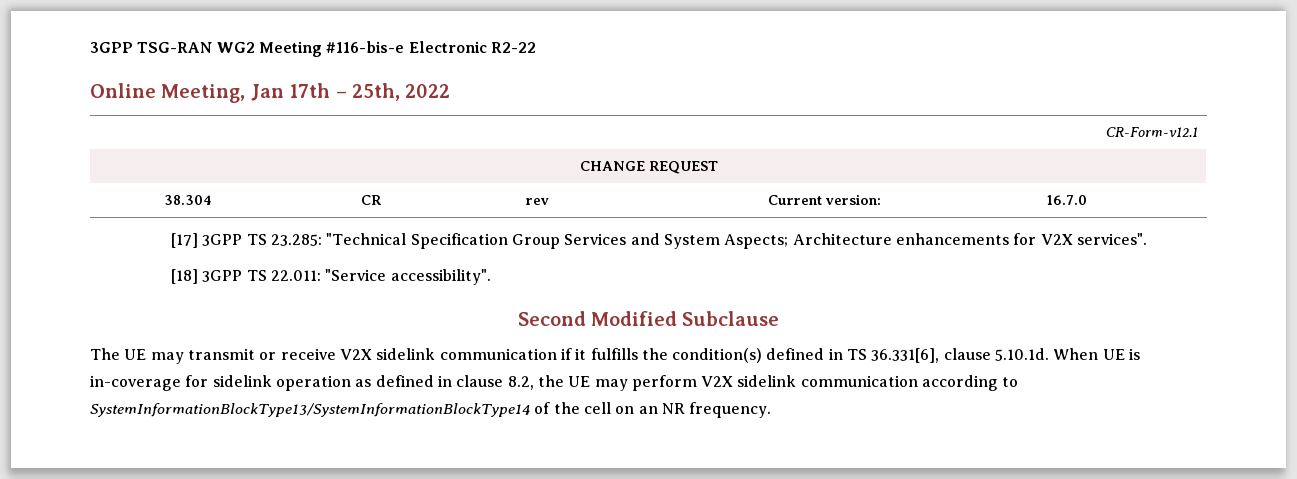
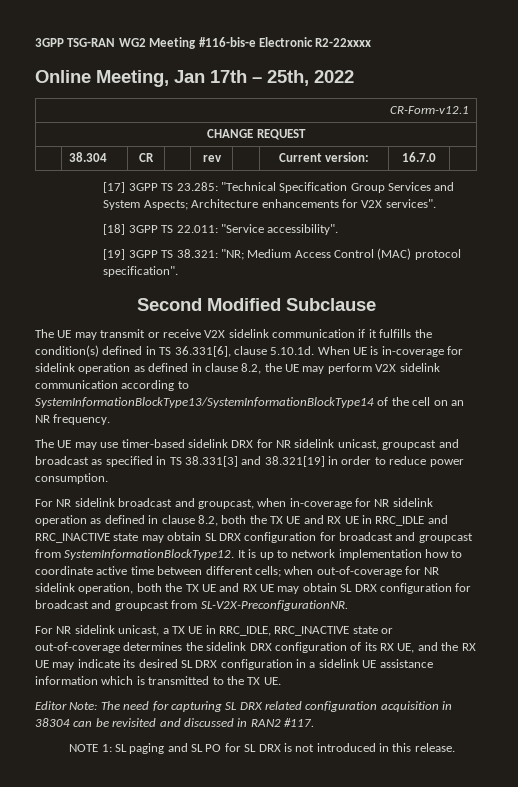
[490,42,536,53] R2-22 -> [315,38,372,47] R2-22xxxx
(491, 277) none -> [103,248,461,260] [103,266,179,277] // [19] 3GPP TS 38.321: "NR; Medium Access Control (MAC) protocol specification".
(772, 410) none -> [35,439,459,450] [35,456,464,467] [35,473,108,484] [35,498,433,509] [35,515,448,526] [35,532,473,543] [35,549,463,560] [35,566,440,577] [35,583,472,594] [35,600,348,611] [35,625,394,636] [35,642,476,653] [35,659,433,670] [35,676,281,685] [35,701,453,712] [35,718,314,727] [69,743,455,754] // The UE may use timer-based sidelink DRX for NR sidelink unicast, groupcast and broadcast as specified in TS 38.331[3] and 38.321[19] in order to reduce power consumption. // For NR sidelink broadcast and groupcast, when in-coverage for NR sidelink operation as defined in clause 8.2, both the TX UE and RX UE in RRC_IDLE and RRC_INACTIVE state may obtain SL DRX configuration for broadcast and groupcast from SystemInformationBlockType12. It is up to network implementation how to coordinate active time between different cells; when out-of-coverage for NR sidelink operation, both the TX UE and RX UE may obtain SL DRX configuration for broadcast and groupcast from SL-V2X-PreconfigurationNR. // For NR sidelink unicast, a TX UE in RRC_IDLE, RRC_INACTIVE state or out-of-coverage determines the sidelink DRX configuration of its RX UE, and the RX UE may indicate its desired SL DRX configuration in a sidelink UE assistance information which is transmitted to the TX UE. // Editor Note: The need for capturing SL DRX related configuration acquisition in 38304 can be revisited and discussed in RAN2 #117. // NOTE 1: SL paging and SL PO for SL DRX is not introduced in this release.

